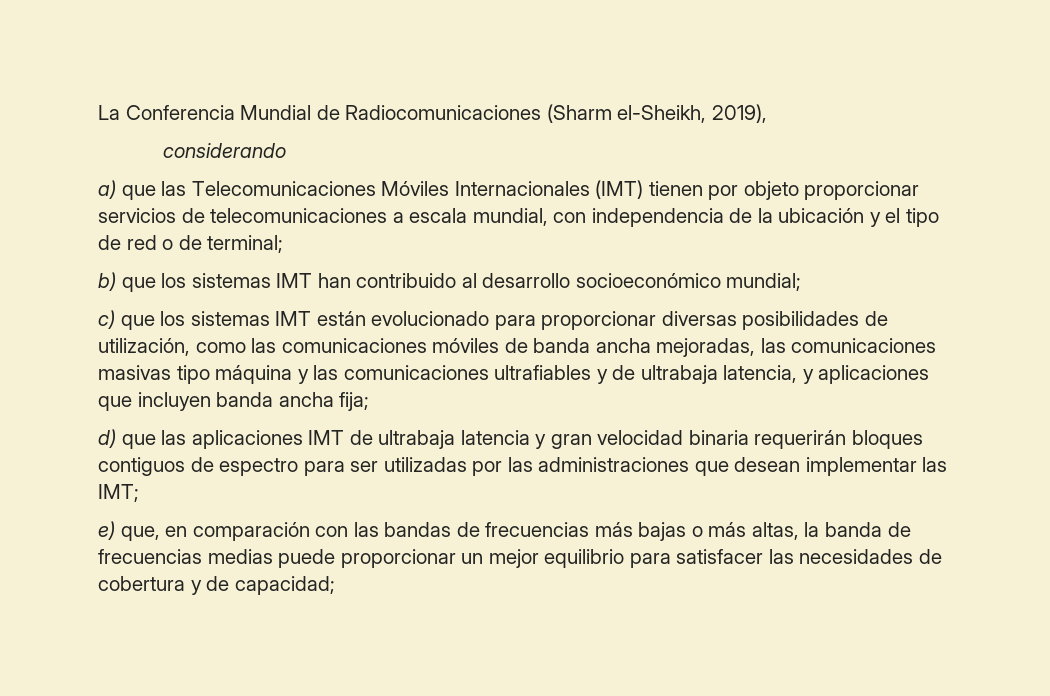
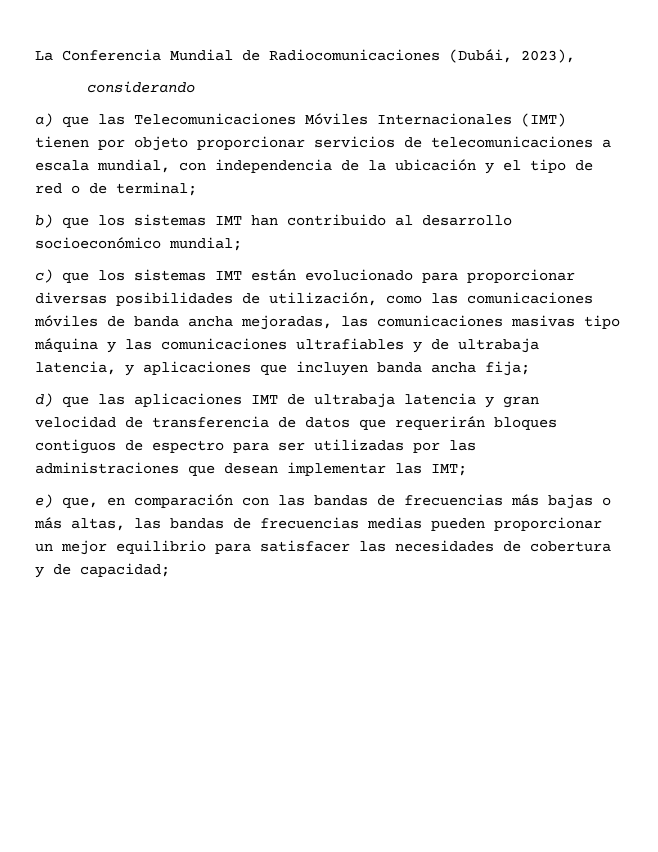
[546,104,767,123] (Sharm el-Sheikh, 2019), -> [449,49,575,63] (Dubái, 2023),
[688,430,749,445] binaria -> [125,416,386,430] de transferencia de datos que
[804,522,883,537] la banda -> [134,518,224,529] las bandas
[278,549,336,568] puede -> [431,518,485,531] pueden

